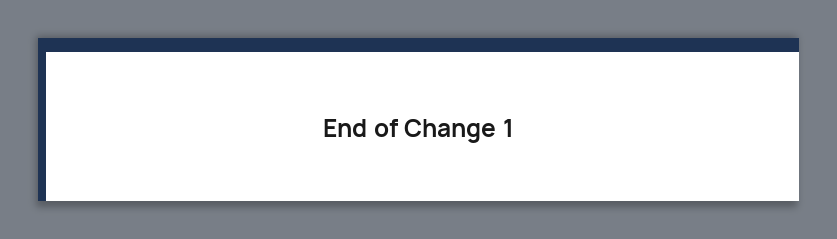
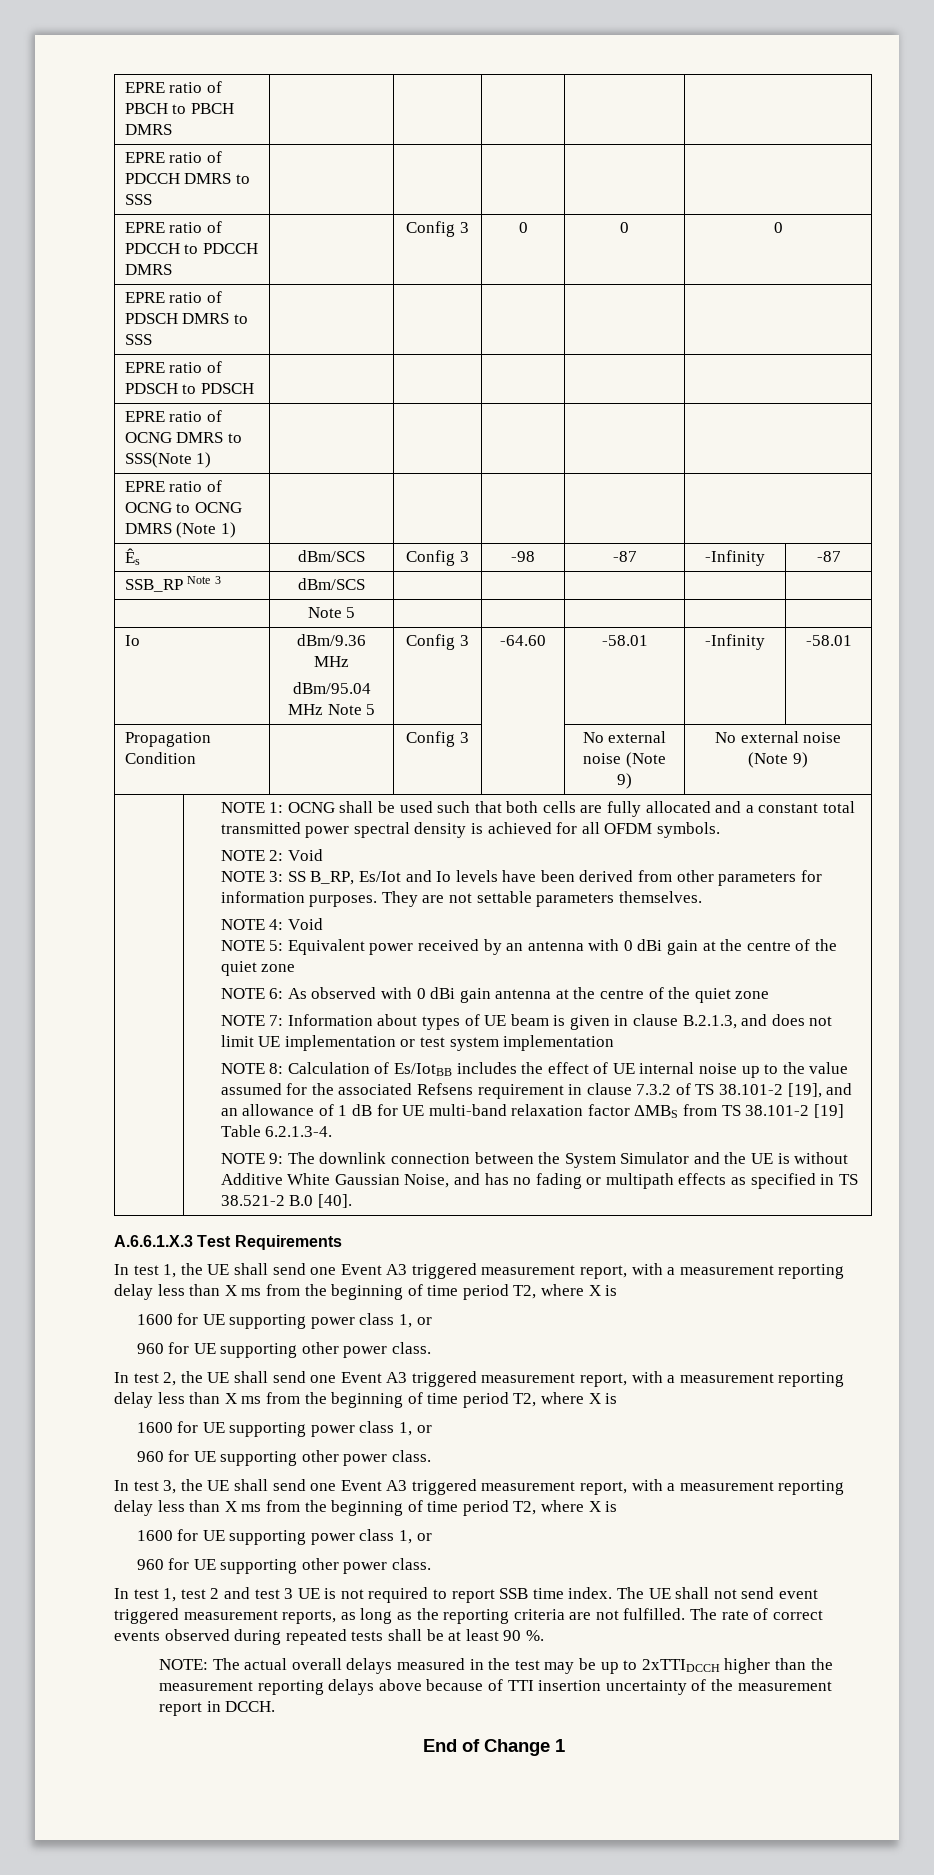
(323, 128) none -> [124,81,222,93] [124,103,234,114] [124,124,172,135] [124,151,222,163] [124,173,250,184] [124,194,152,205] [124,221,222,233] [124,243,258,254] [124,264,172,275] [406,221,469,237] [518,222,528,233] [620,222,629,233] [773,222,783,233] [124,291,222,303] [124,313,248,324] [124,334,152,345] [124,361,222,373] [124,383,254,394] [124,410,222,422] [124,432,242,443] [124,452,212,468] [124,480,222,492] [124,502,242,513] [124,522,236,538] [124,548,140,565] [298,550,365,562] [406,550,469,566] [511,551,535,562] [612,551,637,562] [705,550,765,566] [816,551,841,562] [124,576,221,592] [298,578,365,590] [307,607,356,618] [124,635,140,646] [297,634,366,646] [314,656,349,667] [292,682,371,694] [287,704,376,715] [406,634,469,650] [500,635,546,646] [601,635,648,646] [705,634,765,650] [805,635,852,646] [124,732,211,747] [124,752,196,764] [406,731,469,747] [582,731,667,743] [583,752,666,768] [617,773,632,789] [714,731,842,743] [748,752,808,768] [220,801,855,817] [220,822,720,838] [220,849,323,861] [220,870,822,886] [220,891,702,907] [220,918,323,930] [220,939,837,955] [220,961,296,976] [220,987,770,1003] [220,1014,833,1030] [220,1035,615,1051] [220,1062,849,1078] [220,1083,853,1099] [220,1104,844,1118] [220,1125,333,1137] [220,1152,849,1168] [220,1173,858,1189] [220,1194,352,1208] [114,1235,342,1250] [114,1263,845,1279] [114,1284,618,1300] [136,1313,432,1329] [136,1342,432,1358] [114,1371,845,1387] [114,1392,618,1408] [136,1421,432,1437] [136,1450,432,1466] [114,1479,845,1495] [114,1500,618,1516] [136,1529,432,1545] [136,1558,432,1574] [114,1587,818,1603] [114,1608,823,1624] [114,1629,544,1645] [159,1658,833,1674] [159,1679,832,1695] [159,1701,276,1716] EPRE ratio of PBCH to PBCH DMRS | | | | | // EPRE ratio of PDCCH DMRS to SSS | | | | | // EPRE ratio of PDCCH to PDCCH DMRS | | Config 3 | 0 | 0 | 0 // EPRE ratio of PDSCH DMRS to SSS | | | | | // EPRE ratio of PDSCH to PDSCH | | | | | // EPRE ratio of OCNG DMRS to SSS(Note 1) | | | | | // EPRE ratio of OCNG to OCNG DMRS (Note 1) | | | | | // Ês | dBm/SCS | Config 3 | -98 | -87 | -Infinity | -87 // SSB_RP Note 3 | dBm/SCS | | | | | // | Note 5 | | | | | // Io | dBm/9.36 MHz // dBm/95.04 MHz Note 5 | Config 3 | -64.60 | -58.01 | -Infinity | -58.01 // Propagation Condition | | Config 3 | | No external noise (Note 9) | No external noise (Note 9) // | NOTE 1: OCNG shall be used such that both cells are fully allocated and a constant total transmitted power spectral density is achieved for all OFDM symbols. // NOTE 2: Void // NOTE 3: SS B_RP, Es/Iot and Io levels have been derived from other parameters for information purposes. They are not settable parameters themselves. // NOTE 4: Void // NOTE 5: Equivalent power received by an antenna with 0 dBi gain at the centre of the quiet zone // NOTE 6: As observed with 0 dBi gain antenna at the centre of the quiet zone // NOTE 7: Information about types of UE beam is given in clause B.2.1.3, and does not limit UE implementation or test system implementation // NOTE 8: Calculation of Es/IotBB includes the effect of UE internal noise up to the value assumed for the associated Refsens requirement in clause 7.3.2 of TS 38.101-2 [19], and an allowance of 1 dB for UE multi-band relaxation factor ΔMBS from TS 38.101-2 [19] Table 6.2.1.3-4. // NOTE 9: The downlink connection between the System Simulator and the UE is without Additive White Gaussian Noise, and has no fading or multipath effects as specified in TS 38.521-2 B.0 [40]. // A.6.6.1.X.3 Test Requirements // In test 1, the UE shall send one Event A3 triggered measurement report, with a measurement reporting delay less than X ms from the beginning of time period T2, where X is // 1600 for UE supporting power class 1, or // 960 for UE supporting other power class. // In test 2, the UE shall send one Event A3 triggered measurement report, with a measurement reporting delay less than X ms from the beginning of time period T2, where X is // 1600 for UE supporting power class 1, or // 960 for UE supporting other power class. // In test 3, the UE shall send one Event A3 triggered measurement report, with a measurement reporting delay less than X ms from the beginning of time period T2, where X is // 1600 for UE supporting power class 1, or // 960 for UE supporting other power class. // In test 1, test 2 and test 3 UE is not required to report SSB time index. The UE shall not send event triggered measurement reports, as long as the reporting criteria are not fulfilled. The rate of correct events observed during repeated tests shall be at least 90 %. // NOTE: The actual overall delays measured in the test may be up to 2xTTIDCCH higher than the measurement reporting delays above because of TTI insertion uncertainty of the measurement report in DCCH. //

